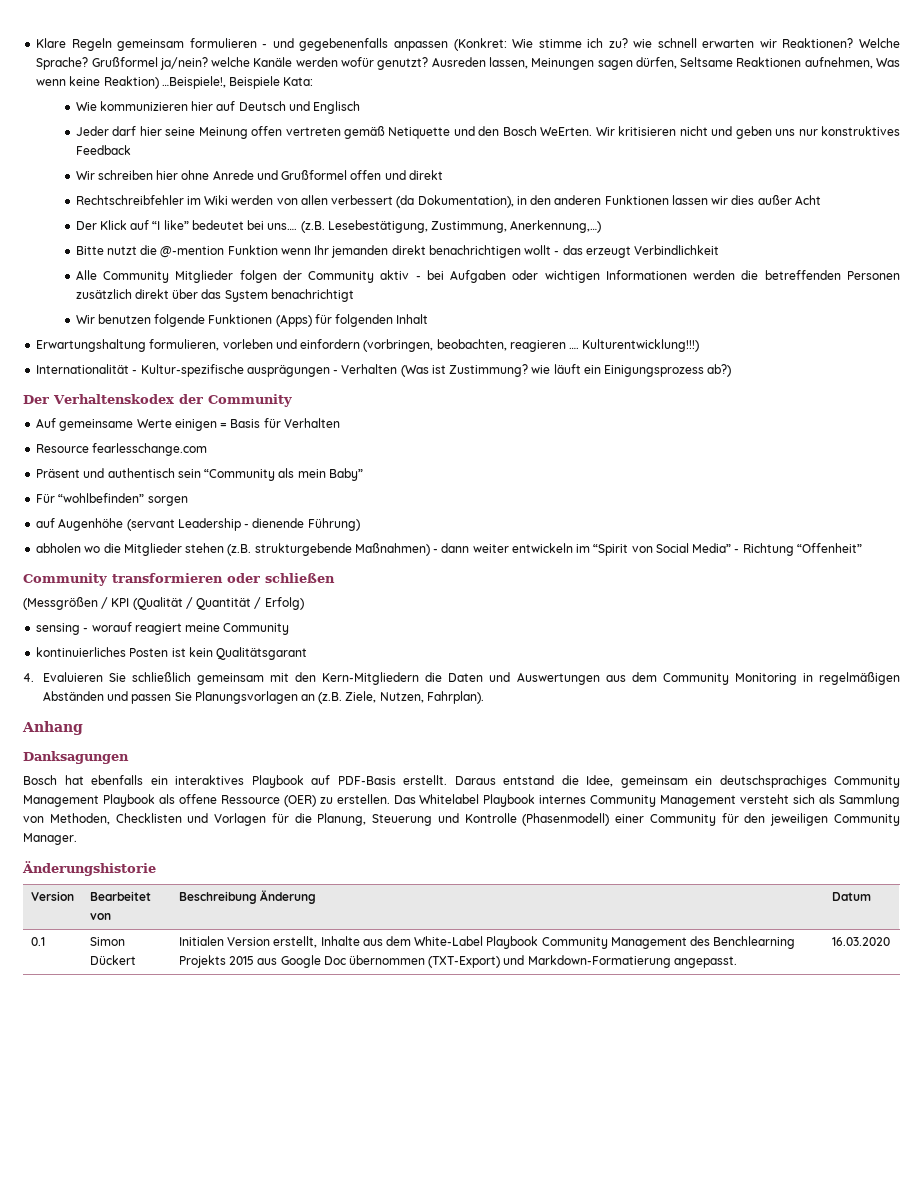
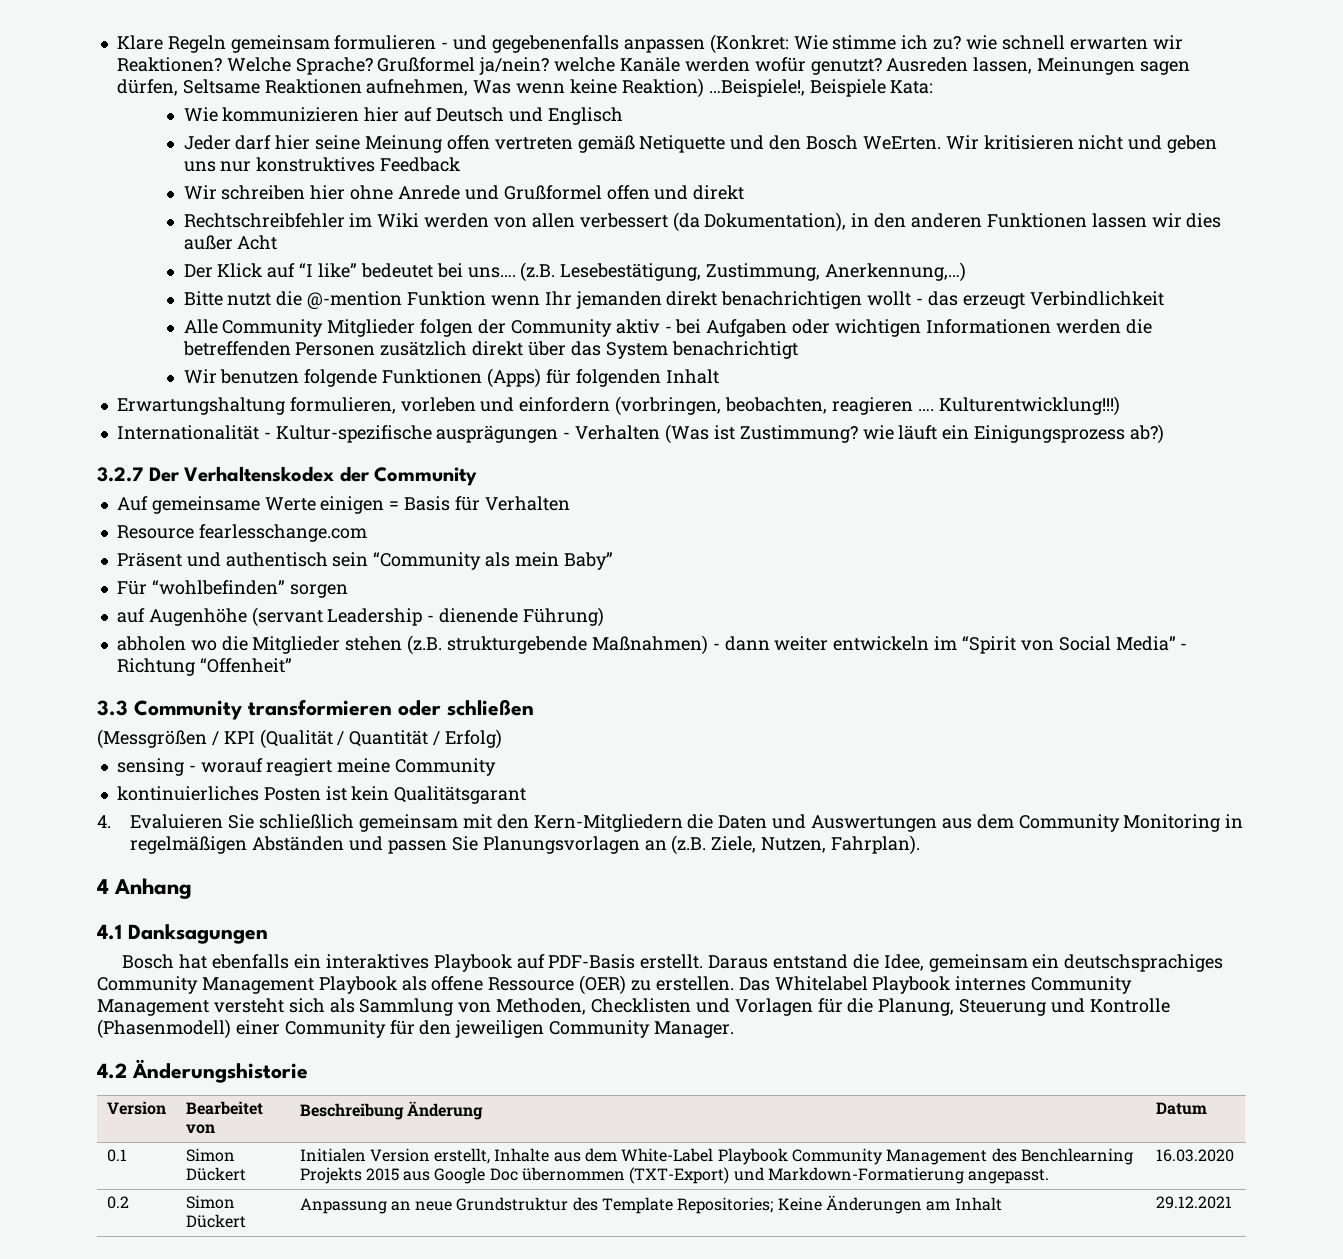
(732, 370) none -> [97,467,143,482] 3.2.7
(862, 548) none -> [97,700,128,716] 3.3
(484, 697) none -> [97,879,109,894] 4
(83, 728) none -> [97,924,122,940] 4.1
(77, 839) none -> [97,1063,127,1079] 4.2
(890, 941) none -> [106,1196,129,1209] [185,1195,235,1209] [185,1214,246,1228] [299,1195,1002,1214] [1155,1196,1232,1209] // 0.2 | Simon Dückert | Anpassung an neue Grundstruktur des Template Repositories; Keine Änderungen am Inhalt | 29.12.2021

